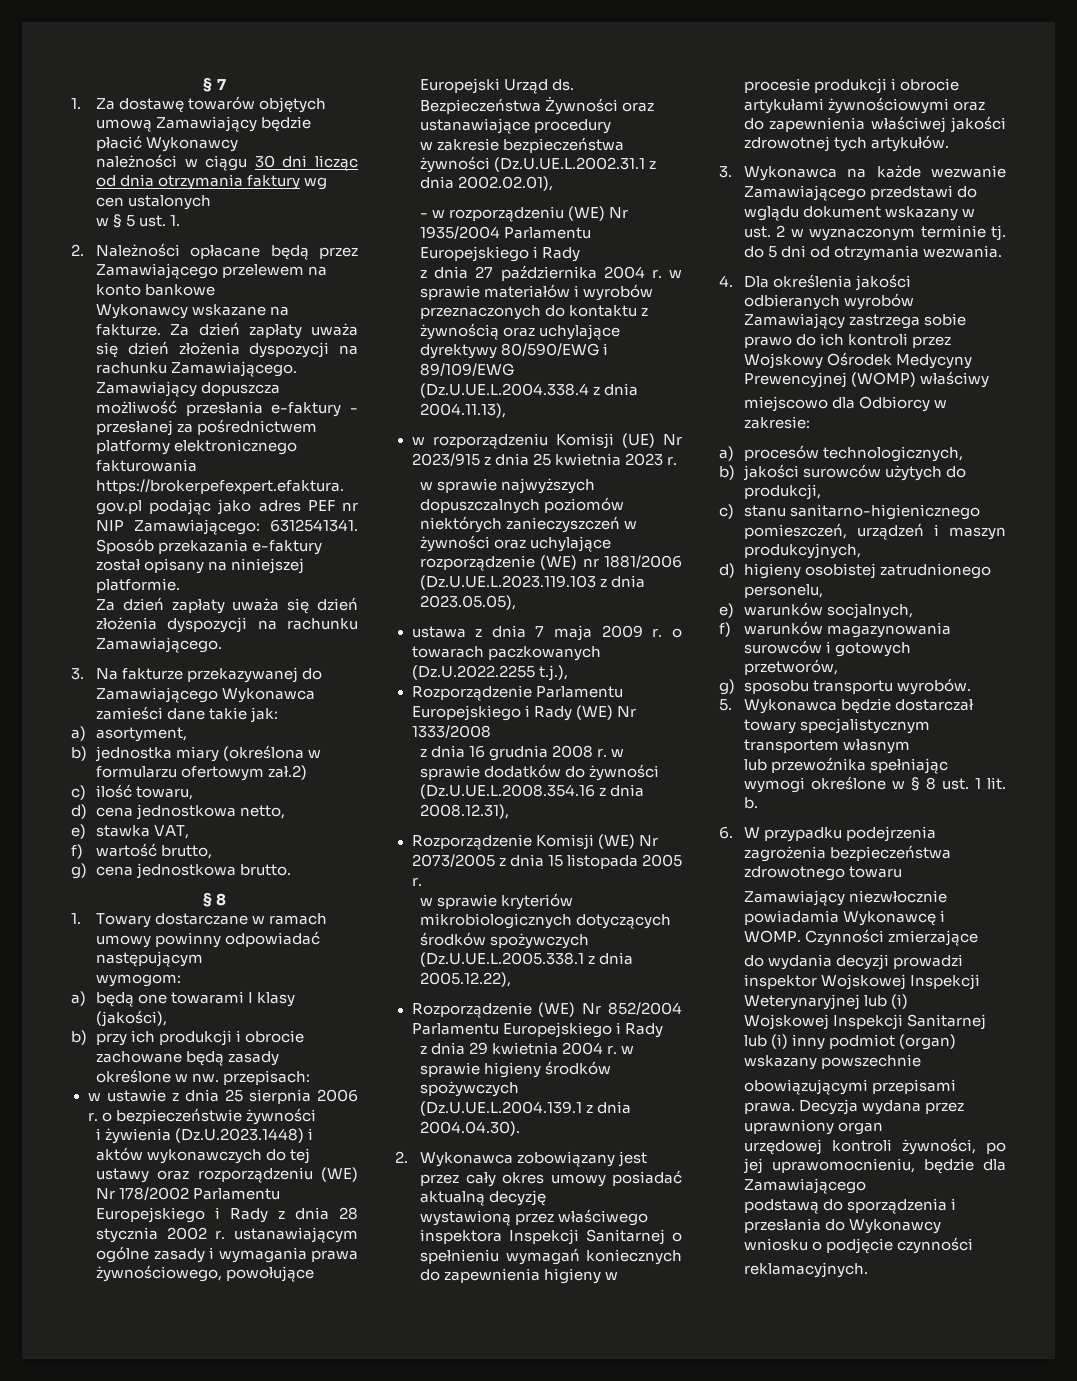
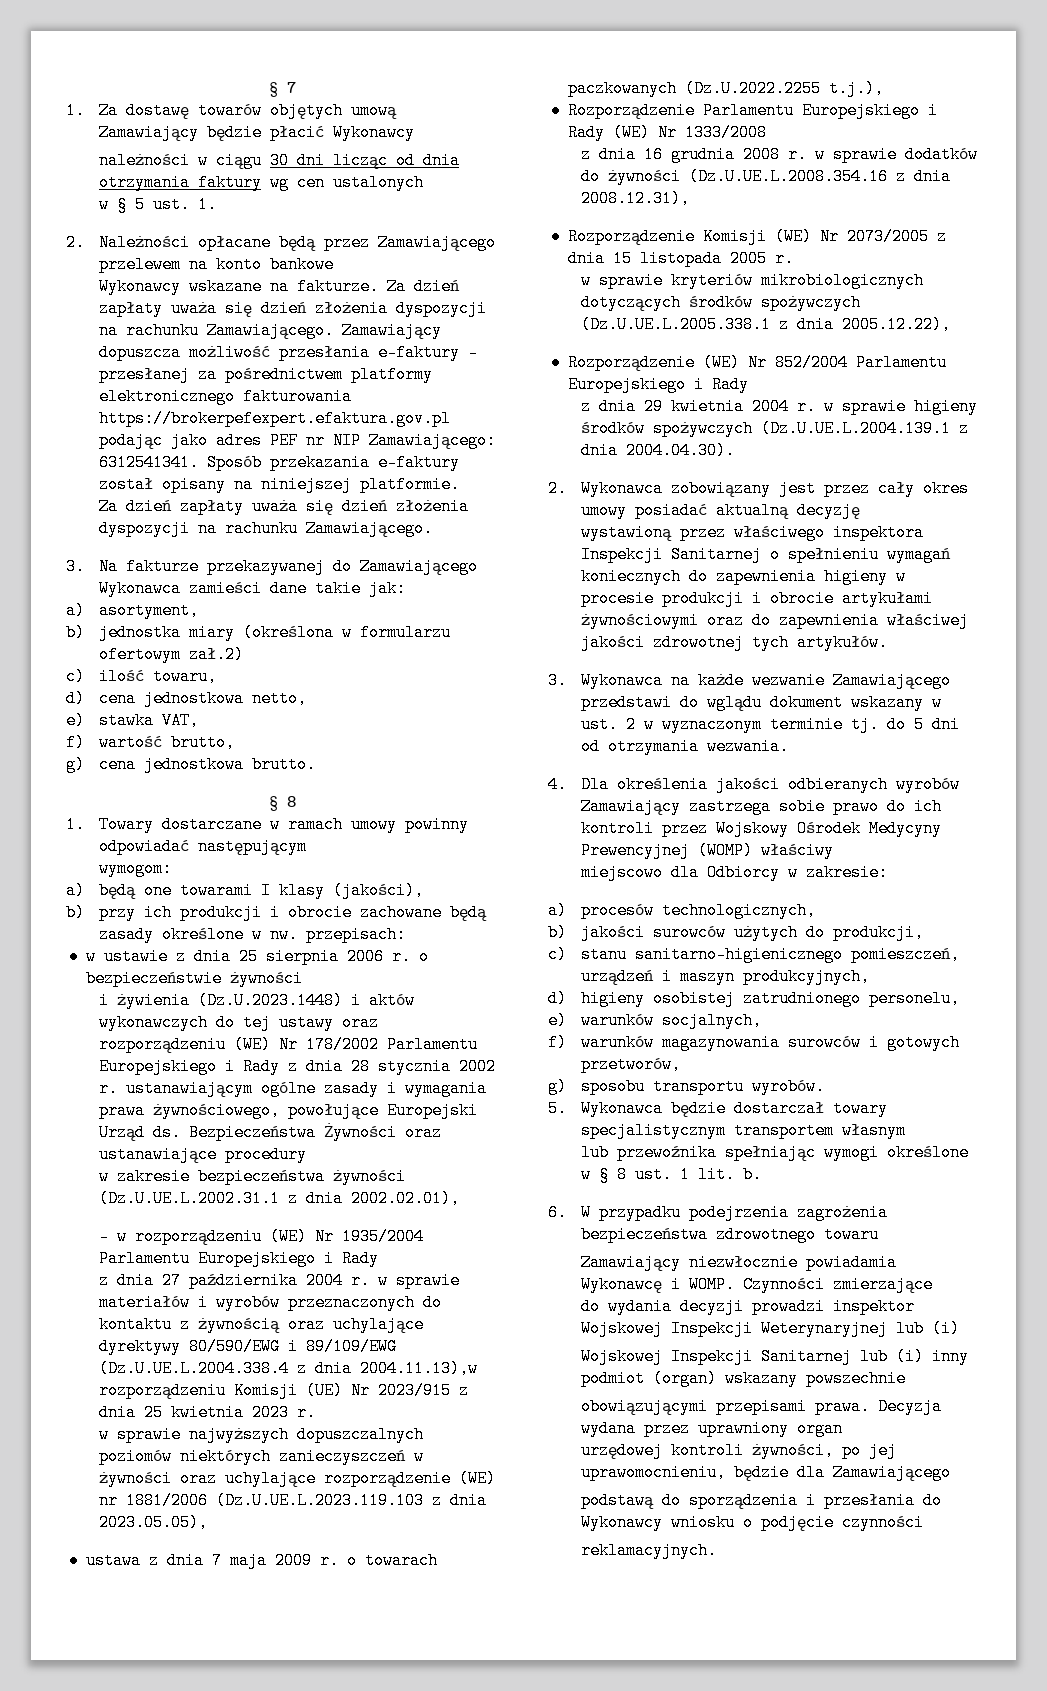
[420,403,507,418] [411,437,425,445] 2004.11.13), // w -> [359,1360,478,1377] 2004.11.13),w

